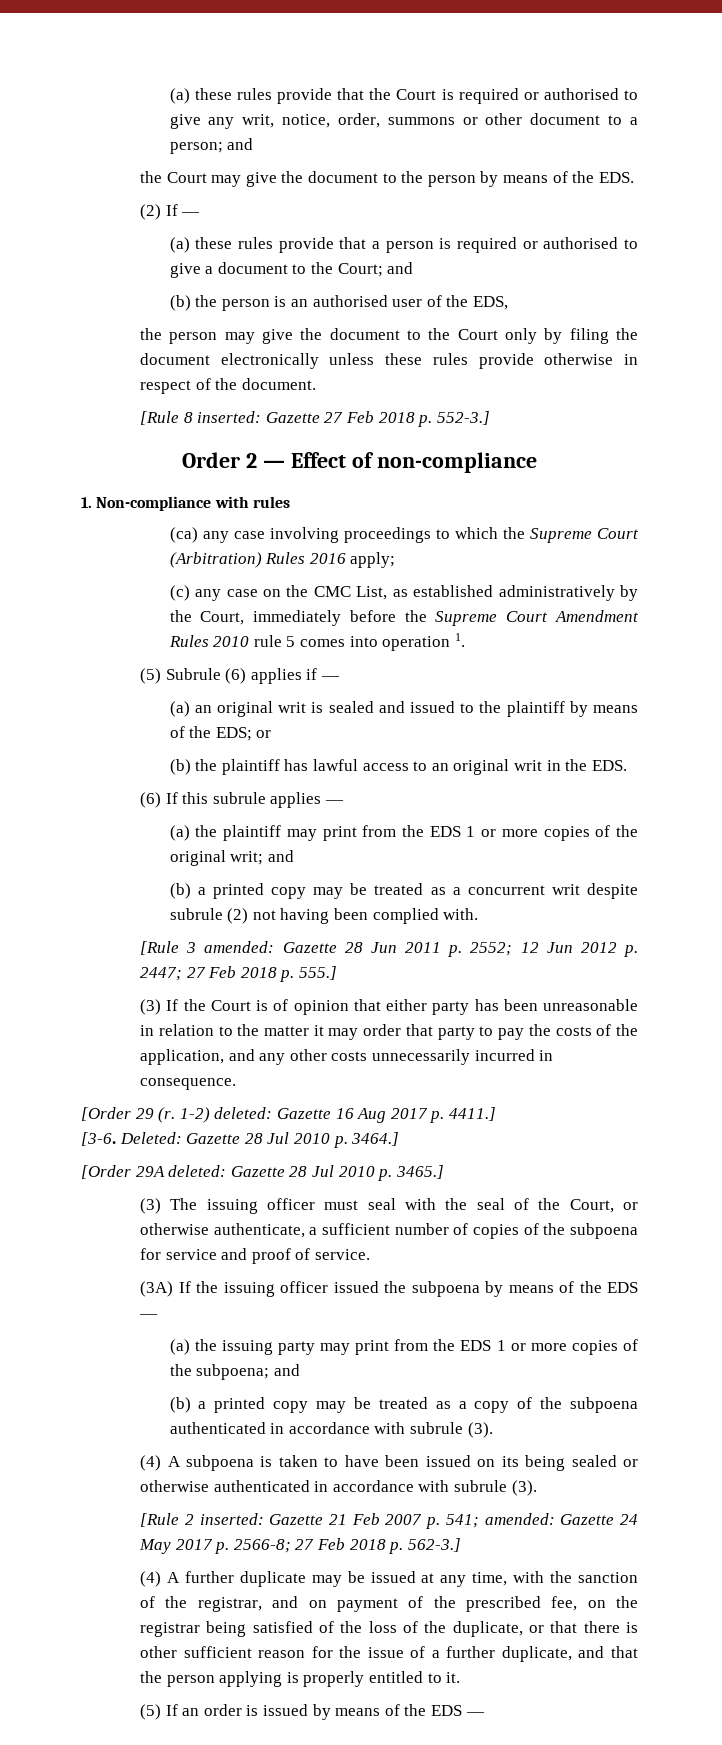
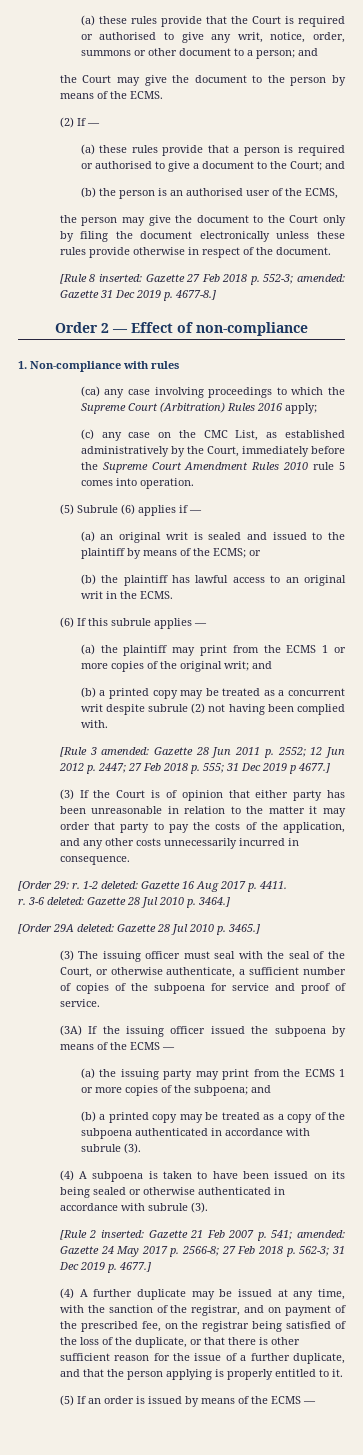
[598,172,634,183] EDS. -> [129,91,163,99] ECMS.
[472,296,508,310] EDS, -> [304,188,338,199] ECMS,
[436,411,490,425] 552-3.] -> [263,274,346,284] [59,290,216,301] 552-3; amended: Gazette 31 Dec 2019 p. 4677-8.]
[382,633,465,651] operation 1. -> [139,478,194,489] operation.
[215,727,252,741] EDS; -> [212,548,246,558] ECMS;
[591,760,627,771] EDS. -> [139,591,173,599] ECMS.
[429,826,461,837] EDS -> [286,645,317,653] ECMS
[299,966,338,980] 555.] -> [202,763,330,774] 555; 31 Dec 2019 p 4677.]
[135,1107,210,1123] 29 (r. 1-2) -> [53,881,98,889] 29: r. 1-2
[448,1107,496,1121] [81,1132,182,1146] 4411.] // [3-6. Deleted: -> [259,881,287,889] [18,897,84,905] 4411. // r. 3-6 deleted:
[607,1282,638,1293] EDS -> [129,1042,160,1050] ECMS
[460,1340,492,1351] EDS -> [304,1069,335,1077] ECMS
[407,1538,461,1552] 562-3.] -> [299,1246,345,1256] [58,1262,151,1273] 562-3; 31 Dec 2019 p. 4677.]
[430,1705,462,1716] EDS -> [270,1396,301,1404] ECMS

